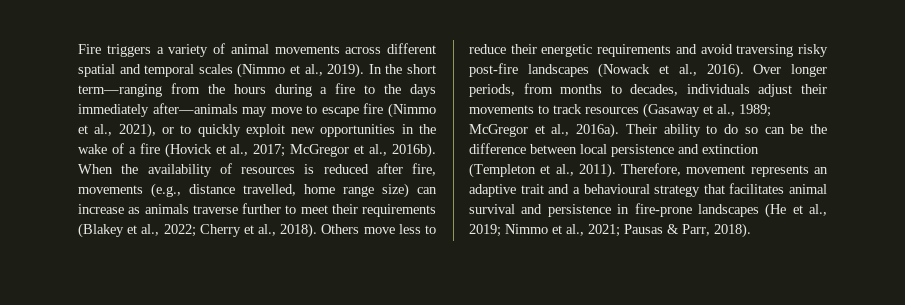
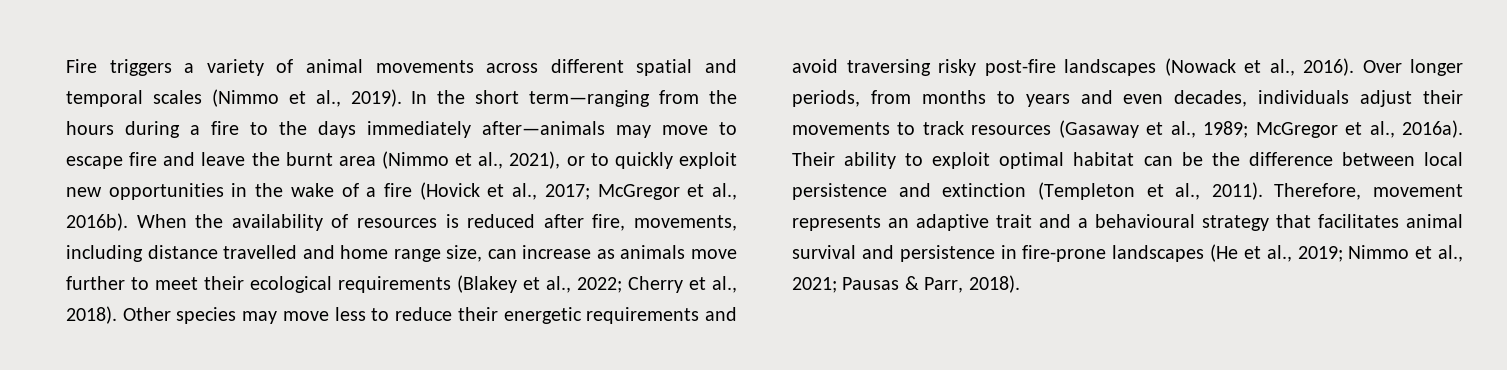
(384, 108) none -> [163,152,376,166] and leave the burnt area
[78,183,296,198] movements (e.g., distance travelled, -> [634,215,738,231] [66,245,335,262] movements, including distance travelled and
[382,183,409,198] size) -> [446,245,483,262] size,
[192,205,238,214] traverse -> [691,249,737,259] move
(358, 209) none -> [250,276,332,293] ecological
[321,224,360,234] Others -> [122,307,278,324] Other species may
(622, 89) none -> [1025,90,1164,107] years and even
[724,124,758,134] do so -> [932,152,1135,169] exploit optimal habitat

